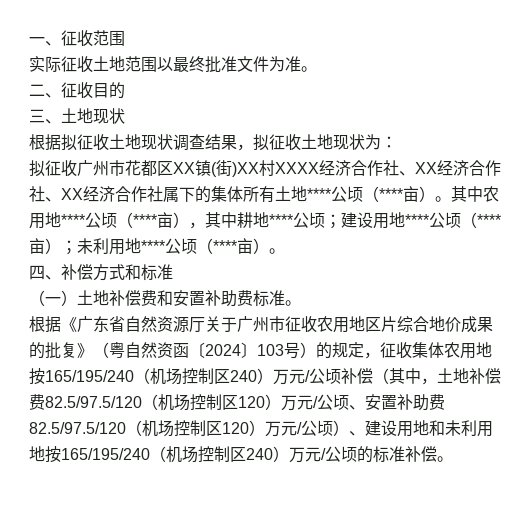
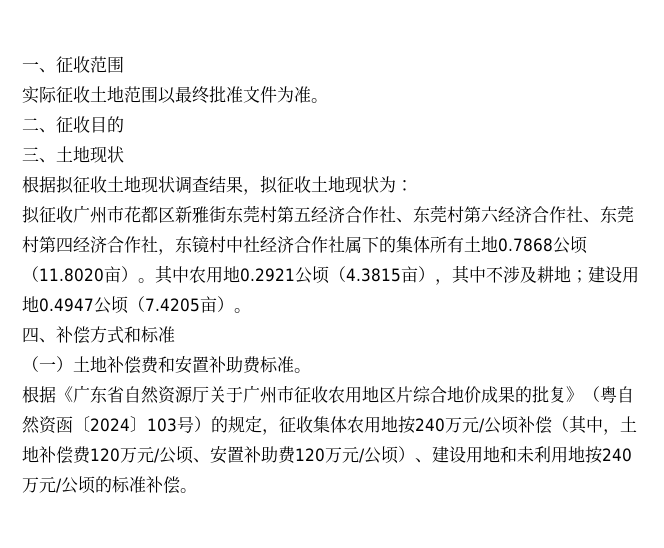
[173,160,501,177] [29,186,83,202] XX镇(街)XX村XXXX经济合作社、XX经济合作社、XX -> [175,205,634,223] [22,235,260,255] 新雅街东莞村第五经济合作社、东莞村第六经济合作社、东莞村第四经济合作社，东镜村中社
[307,186,403,202] ****公顷（**** -> [498,236,587,254] [22,266,104,282] 0.7868公顷（11.8020
[61,212,501,229] [29,238,237,255] ****公顷（****亩），其中耕地****公顷；建设用地****公顷（****亩）；未利用地****公顷（**** -> [240,265,639,285] [22,296,200,314] 0.2921公顷（4.3815亩），其中不涉及耕地；建设用地0.4947公顷（7.4205
[45,368,273,385] 165/195/240（机场控制区240） -> [415,418,445,432] 240
[45,394,281,411] 82.5/97.5/120（机场控制区120） -> [90,448,120,462] 120
[29,420,265,437] 82.5/97.5/120（机场控制区120） -> [295,448,325,462] 120
[61,446,289,463] 165/195/240（机场控制区240） -> [602,448,632,462] 240

